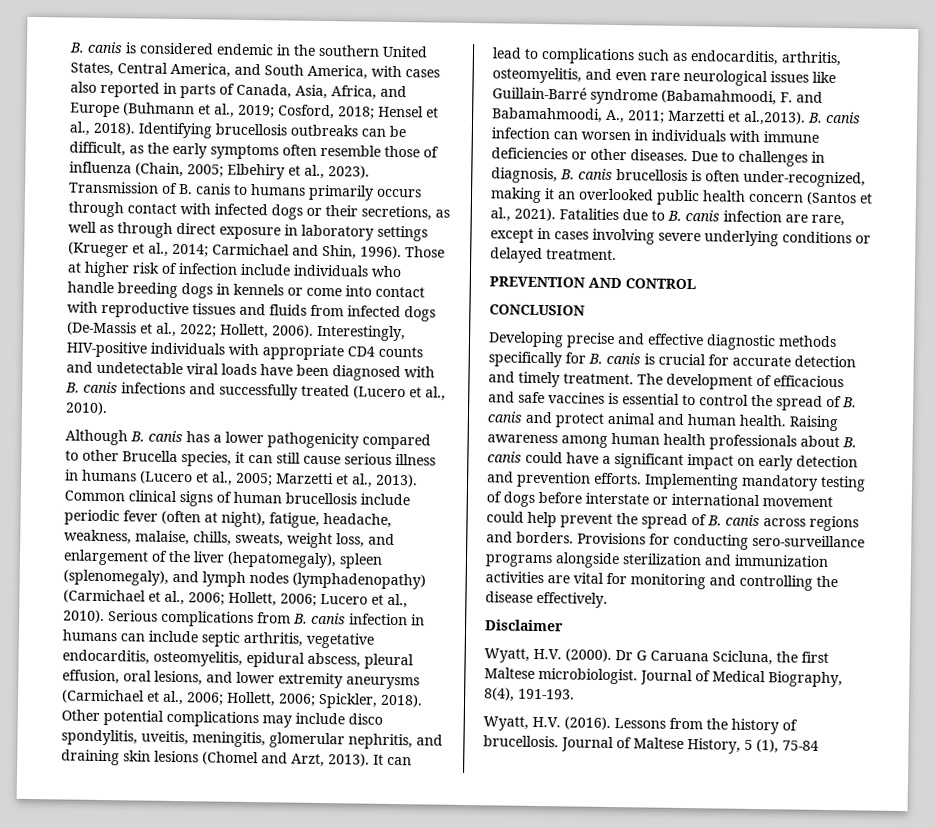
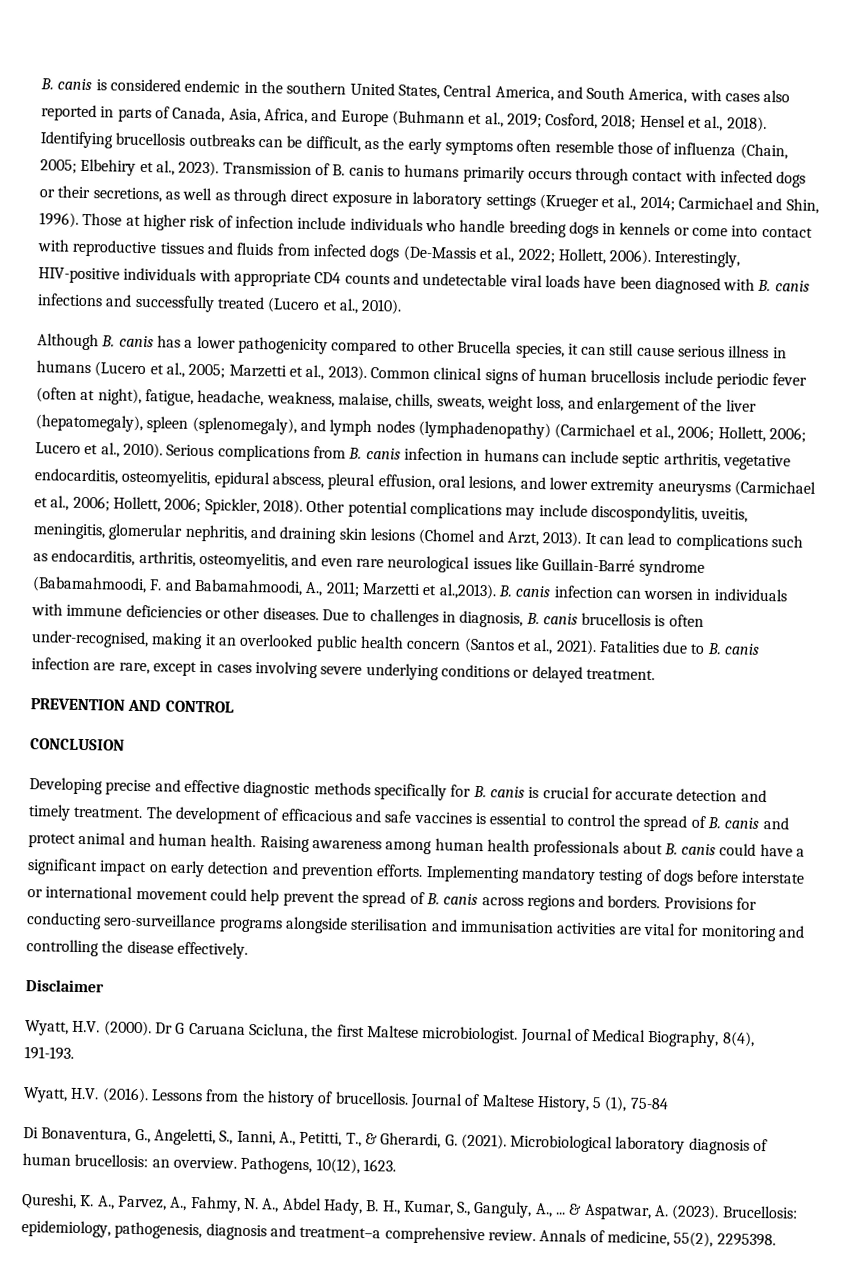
[348,713,383,725] [61,729,138,746] disco spondylitis, -> [590,504,698,523] discospondylitis,
[743,170,866,188] under-recognized, -> [31,630,149,649] under-recognised,
[622,553,829,567] sterilization and immunization -> [350,917,554,934] sterilisation and immunisation
(819, 745) none -> [23,1127,769,1155] [22,1153,396,1175] [21,1193,798,1221] [21,1220,776,1248] // Di Bonaventura, G., Angeletti, S., Ianni, A., Petitti, T., & Gherardi, G. (2021). Microbiological laboratory diagnosis of human brucellosis: an overview. Pathogens, 10(12), 1623. // Qureshi, K. A., Parvez, A., Fahmy, N. A., Abdel Hady, B. H., Kumar, S., Ganguly, A., ... & Aspatwar, A. (2023). Brucellosis: epidemiology, pathogenesis, diagnosis and treatment–a comprehensive review. Annals of medicine, 55(2), 2295398.

